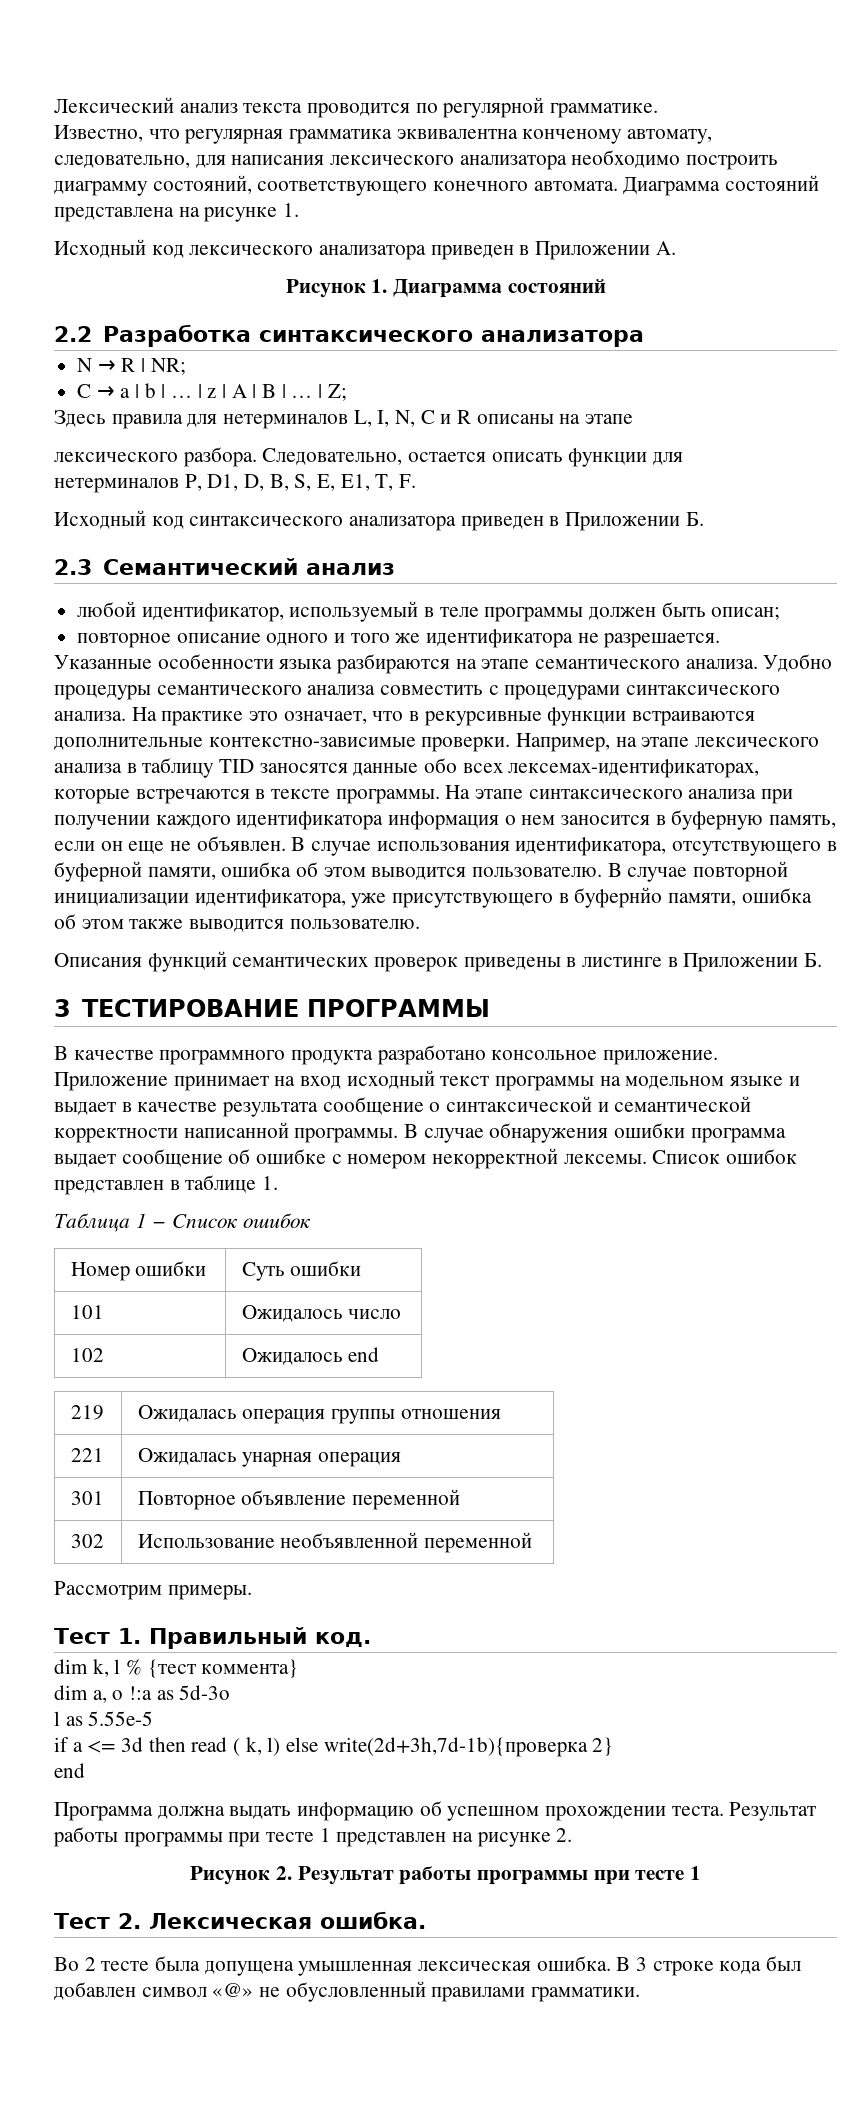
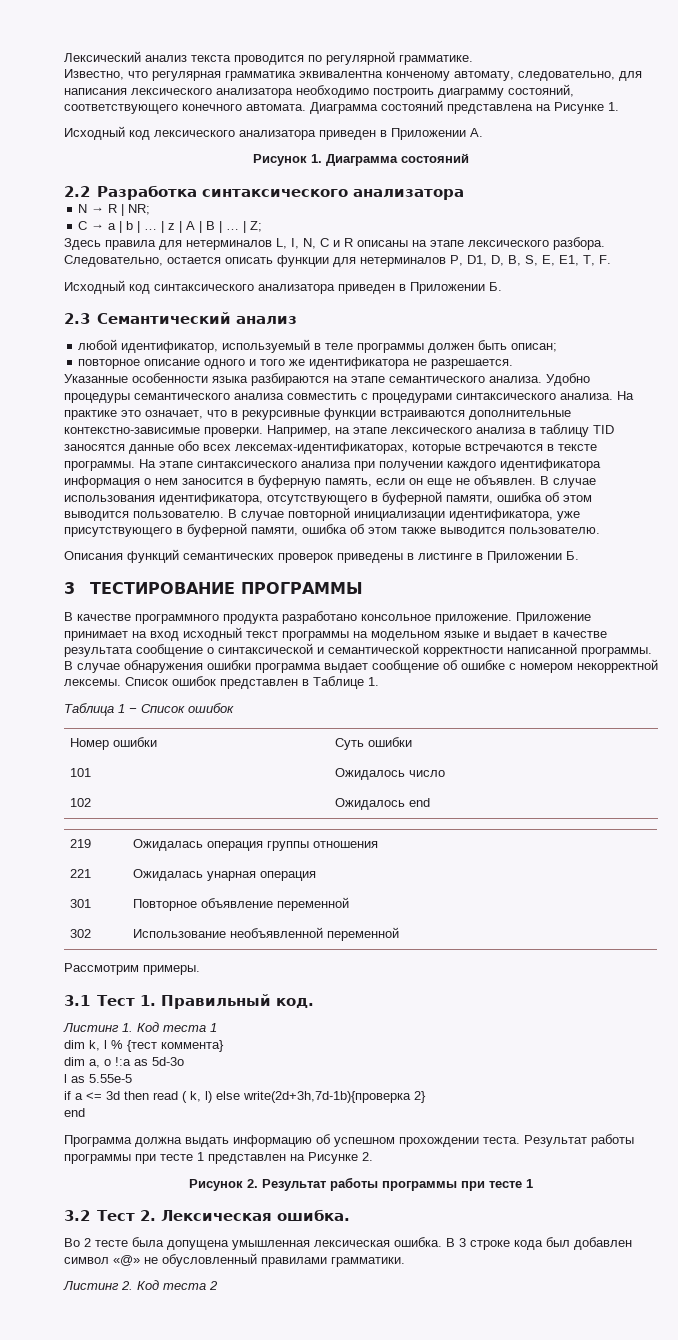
[203,207,278,222] рисунке -> [554,102,604,114] Рисунке
(634, 419) // -> (464, 243) none
(684, 458) // -> (356, 262) none
[574,887,663,908] буфернйо -> [187,523,247,537] буферной
[185,1175,257,1193] таблице -> [313,676,364,689] Таблице
(252, 1592) none -> [64,995,90,1006] 3.1
(371, 1639) none -> [63,1022,217,1032] // Листинг 1. Код теста 1
[476,1832,551,1847] рисунке -> [308,1152,358,1164] Рисунке
(701, 1873) none -> [64,1210,90,1221] 3.2
(641, 1994) none -> [63,1280,218,1290] // Листинг 2. Код теста 2

